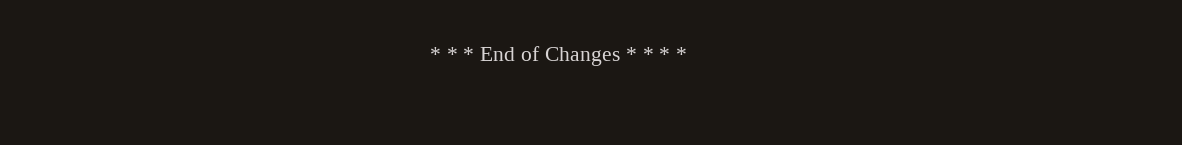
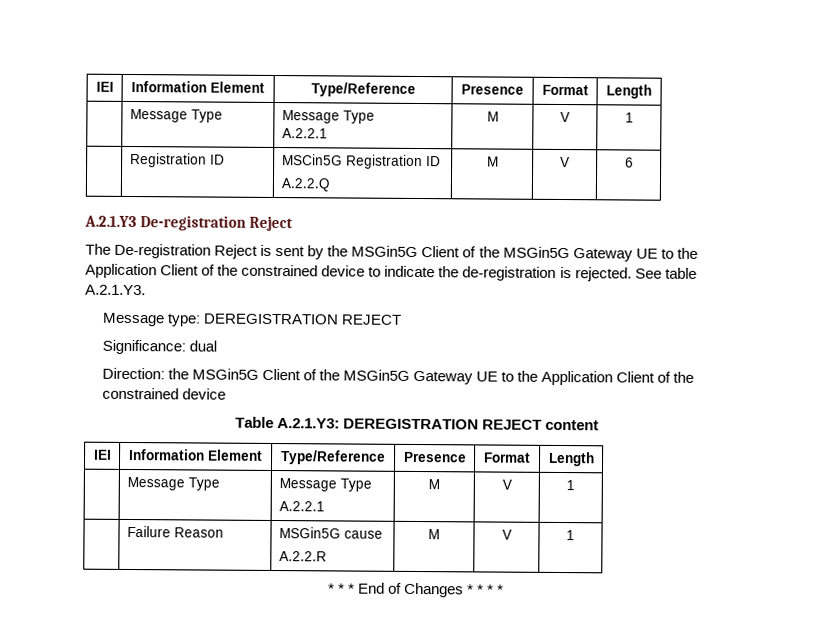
(429, 54) none -> [95,81,114,92] [131,80,265,93] [310,82,416,97] [461,84,524,95] [541,84,589,96] [606,84,652,99] [129,108,223,123] [281,110,375,124] [281,128,328,139] [486,111,499,122] [560,111,570,123] [624,112,634,123] [129,152,225,168] [281,154,441,170] [280,178,330,192] [486,156,499,167] [560,156,570,168] [624,157,634,168] [84,215,294,232] [85,243,698,262] [85,263,697,282] [85,284,146,296] [101,312,402,327] [101,339,217,355] [101,367,695,386] [101,387,226,400] [234,416,600,431] [93,449,112,460] [129,448,263,461] [280,450,386,465] [403,451,467,463] [484,452,531,463] [547,451,595,467] [126,476,220,491] [278,478,372,492] [278,501,325,512] [428,479,440,490] [501,479,512,490] [566,480,575,491] [126,525,224,538] [278,527,383,539] [278,551,327,562] [428,529,440,540] [501,529,512,540] [566,530,575,541] IEI | Information Element | Type/Reference | Presence | Format | Length // | Message Type | Message Type // A.2.2.1 | M | V | 1 // | Registration ID | MSCin5G Registration ID // A.2.2.Q | M | V | 6 // A.2.1.Y3 De-registration Reject // The De-registration Reject is sent by the MSGin5G Client of the MSGin5G Gateway UE to the Application Client of the constrained device to indicate the de-registration is rejected. See table A.2.1.Y3. // Message type: DEREGISTRATION REJECT // Significance: dual // Direction: the MSGin5G Client of the MSGin5G Gateway UE to the Application Client of the constrained device // Table A.2.1.Y3: DEREGISTRATION REJECT content // IEI | Information Element | Type/Reference | Presence | Format | Length // | Message Type | Message Type // A.2.2.1 | M | V | 1 // | Failure Reason | MSGin5G cause // A.2.2.R | M | V | 1 //

